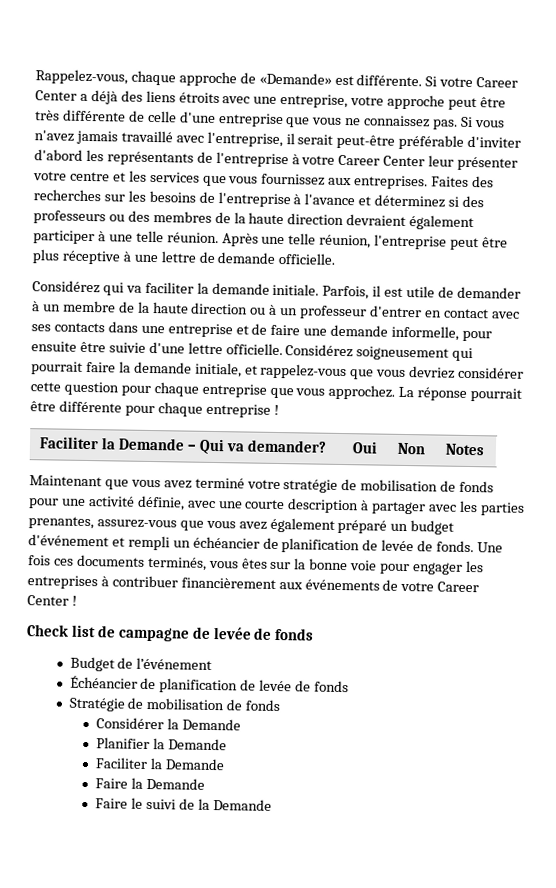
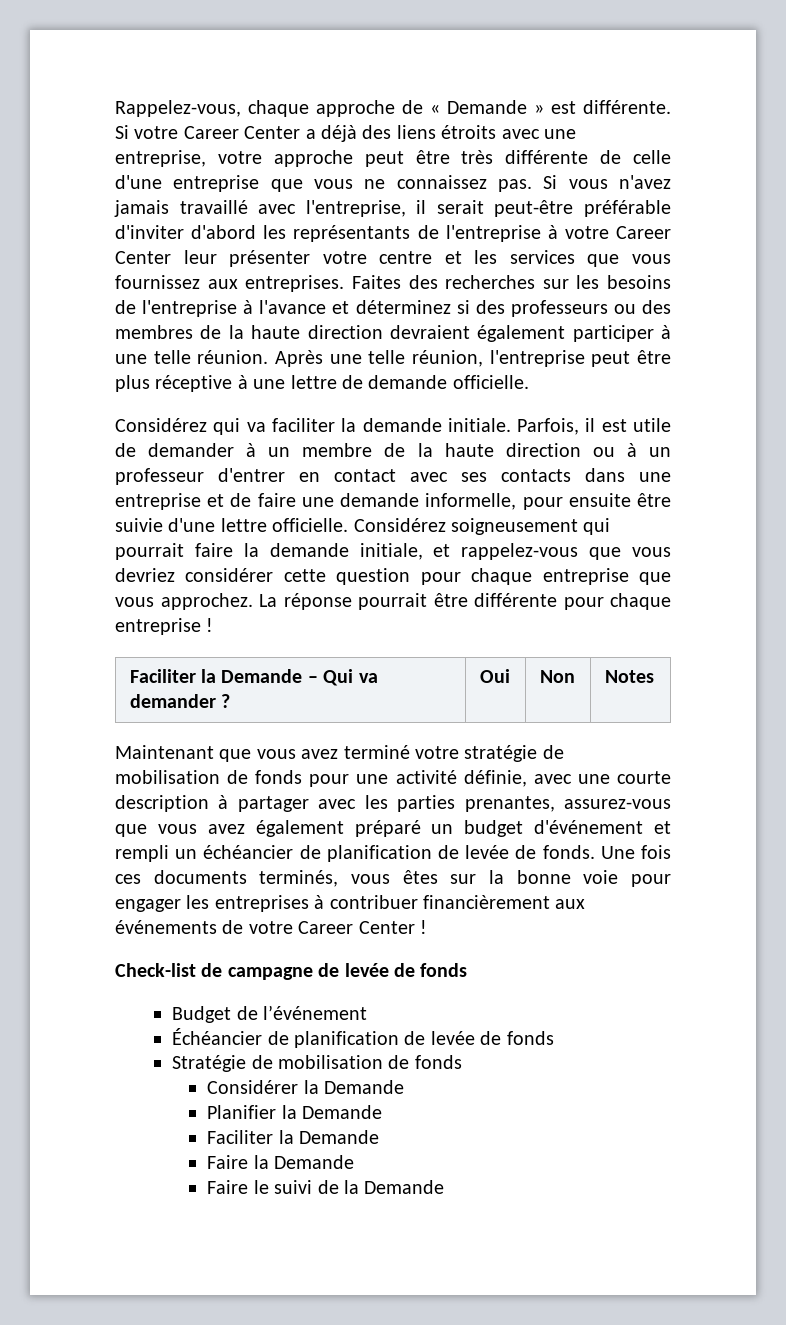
[258,72,332,85] «Demande» -> [430,100,544,114] « Demande »
[246,439,327,453] demander? -> [129,694,231,708] demander ?
[26,624,96,638] Check list -> [115,963,196,977] Check-list

